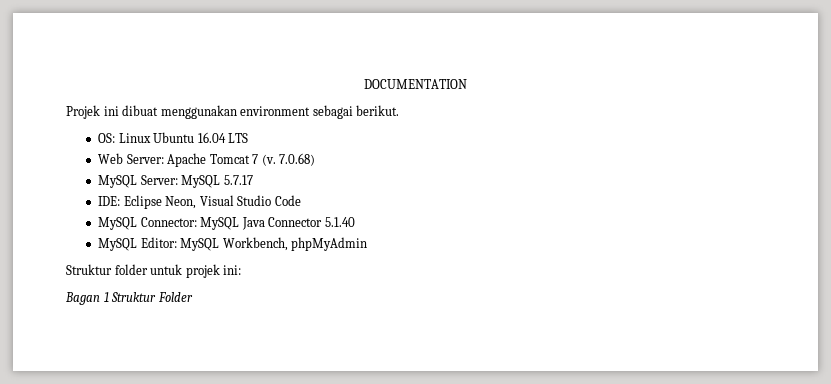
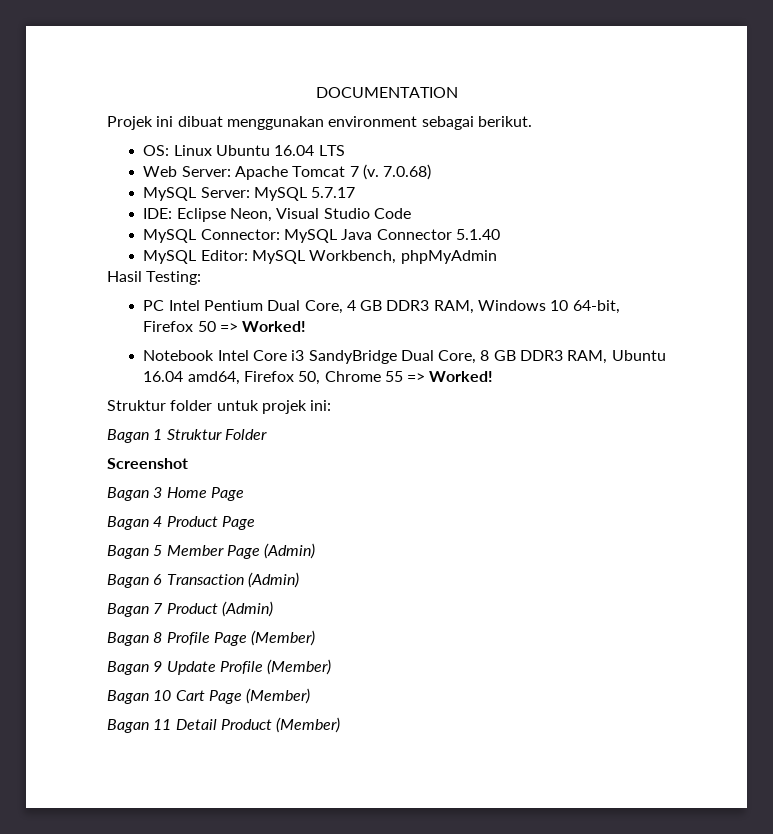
(368, 244) none -> [107,271,202,285] [143,300,620,314] [143,321,307,332] [143,350,666,364] [143,371,494,385] // Hasil Testing: // PC Intel Pentium Dual Core, 4 GB DDR3 RAM, Windows 10 64-bit, Firefox 50 => Worked! // Notebook Intel Core i3 SandyBridge Dual Core, 8 GB DDR3 RAM, Ubuntu 16.04 amd64, Firefox 50, Chrome 55 => Worked!
(193, 297) none -> [107,458,188,469] [107,487,244,501] [107,516,255,530] [107,543,316,559] [107,572,299,588] [107,601,273,617] [107,630,316,646] [107,659,332,675] [107,688,311,704] [107,717,341,733] // Screenshot // Bagan 3 Home Page // Bagan 4 Product Page // Bagan 5 Member Page (Admin) // Bagan 6 Transaction (Admin) // Bagan 7 Product (Admin) // Bagan 8 Profile Page (Member) // Bagan 9 Update Profile (Member) // Bagan 10 Cart Page (Member) // Bagan 11 Detail Product (Member)

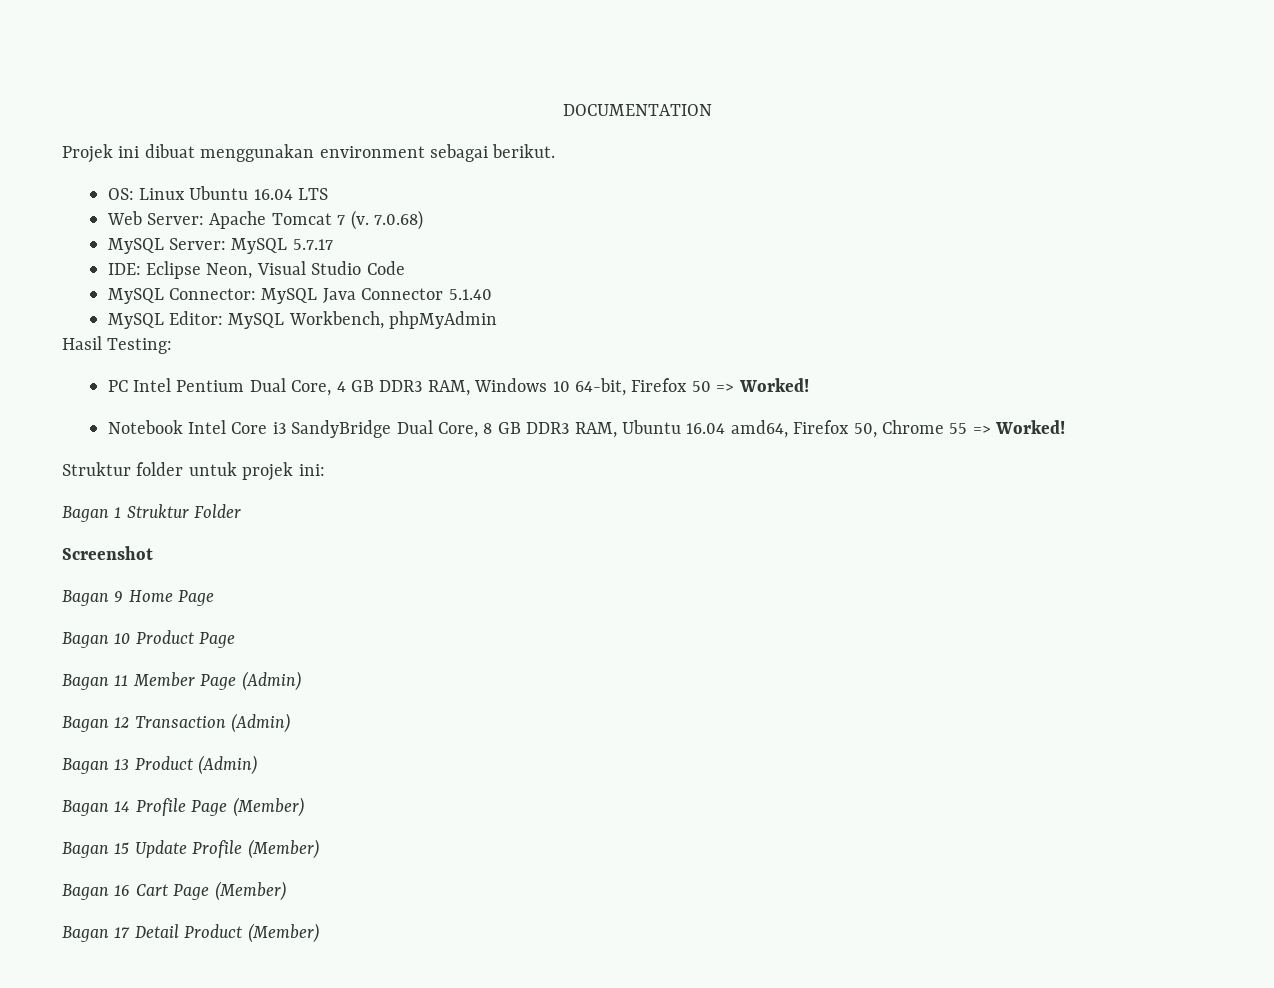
[153,487,163,498] 3 -> [114,591,124,602] 9
[153,516,163,527] 4 -> [114,633,131,644] 10
[153,545,163,556] 5 -> [114,675,129,686] 11
[153,574,163,585] 6 -> [114,717,130,728] 12
[153,603,164,614] 7 -> [114,759,130,770] 13
[153,632,163,643] 8 -> [114,801,131,812] 14
[153,661,163,672] 9 -> [114,842,130,854] 15
[153,690,172,701] 10 -> [114,885,131,896] 16
[153,719,172,730] 11 -> [114,927,131,938] 17

